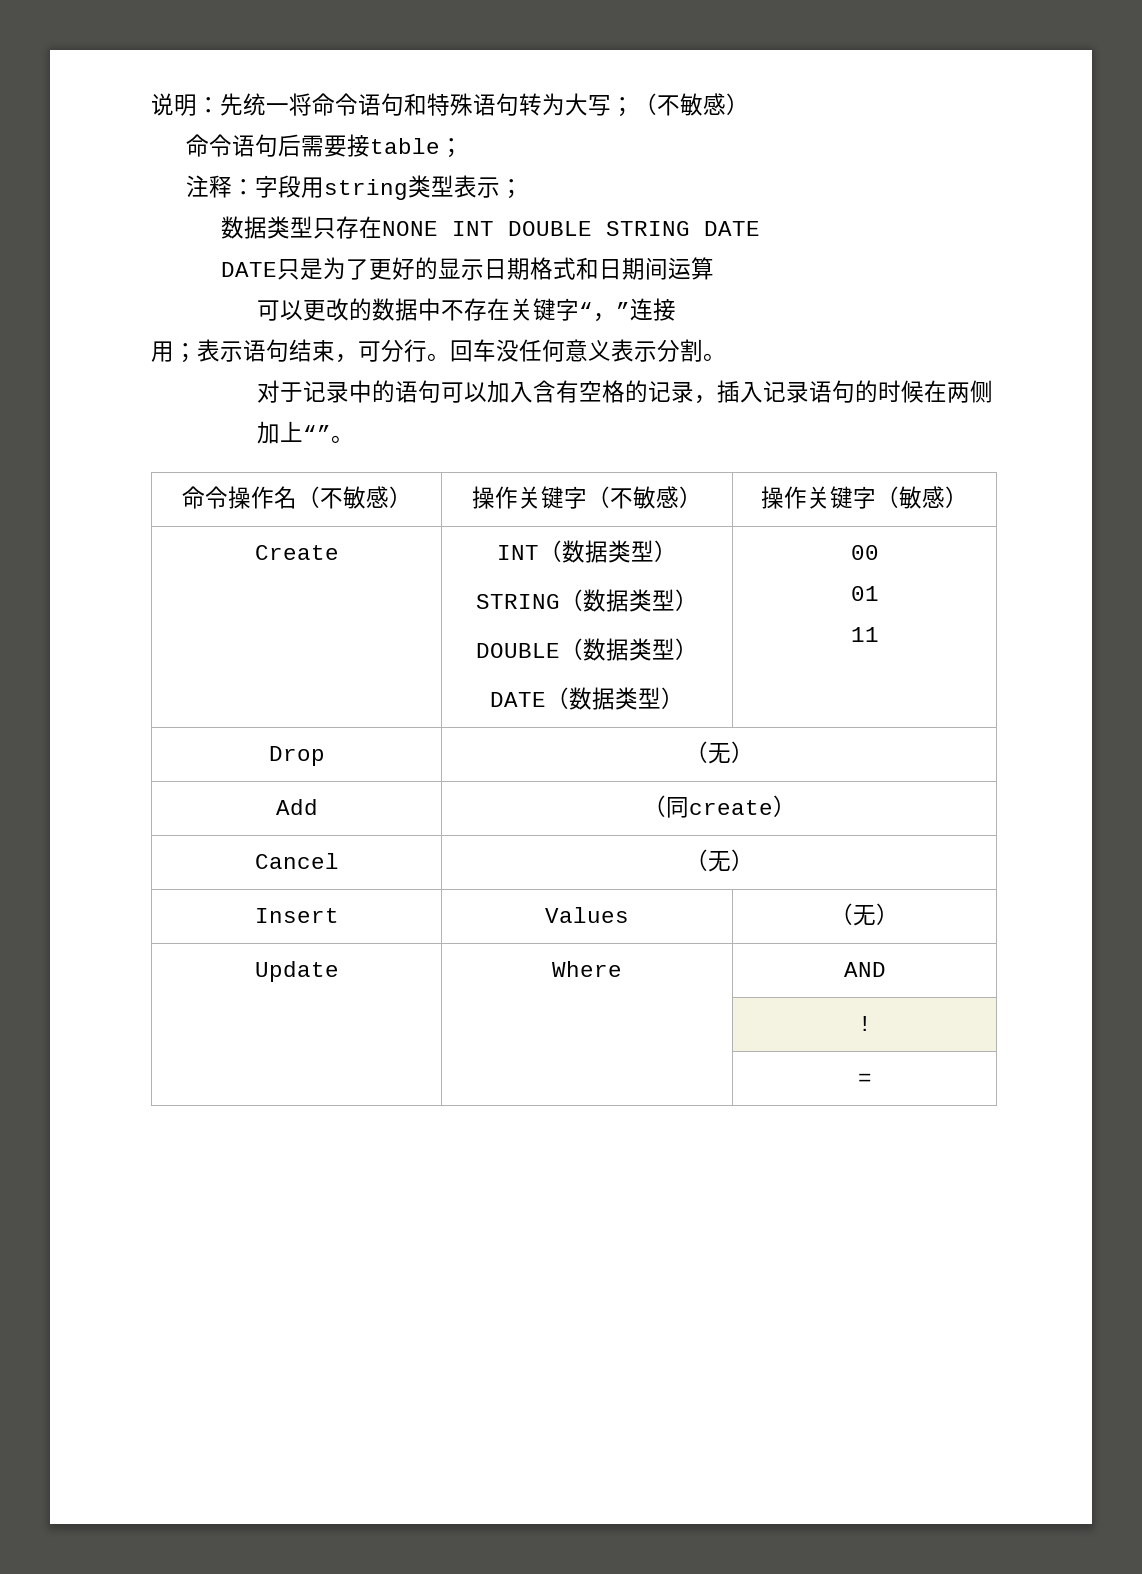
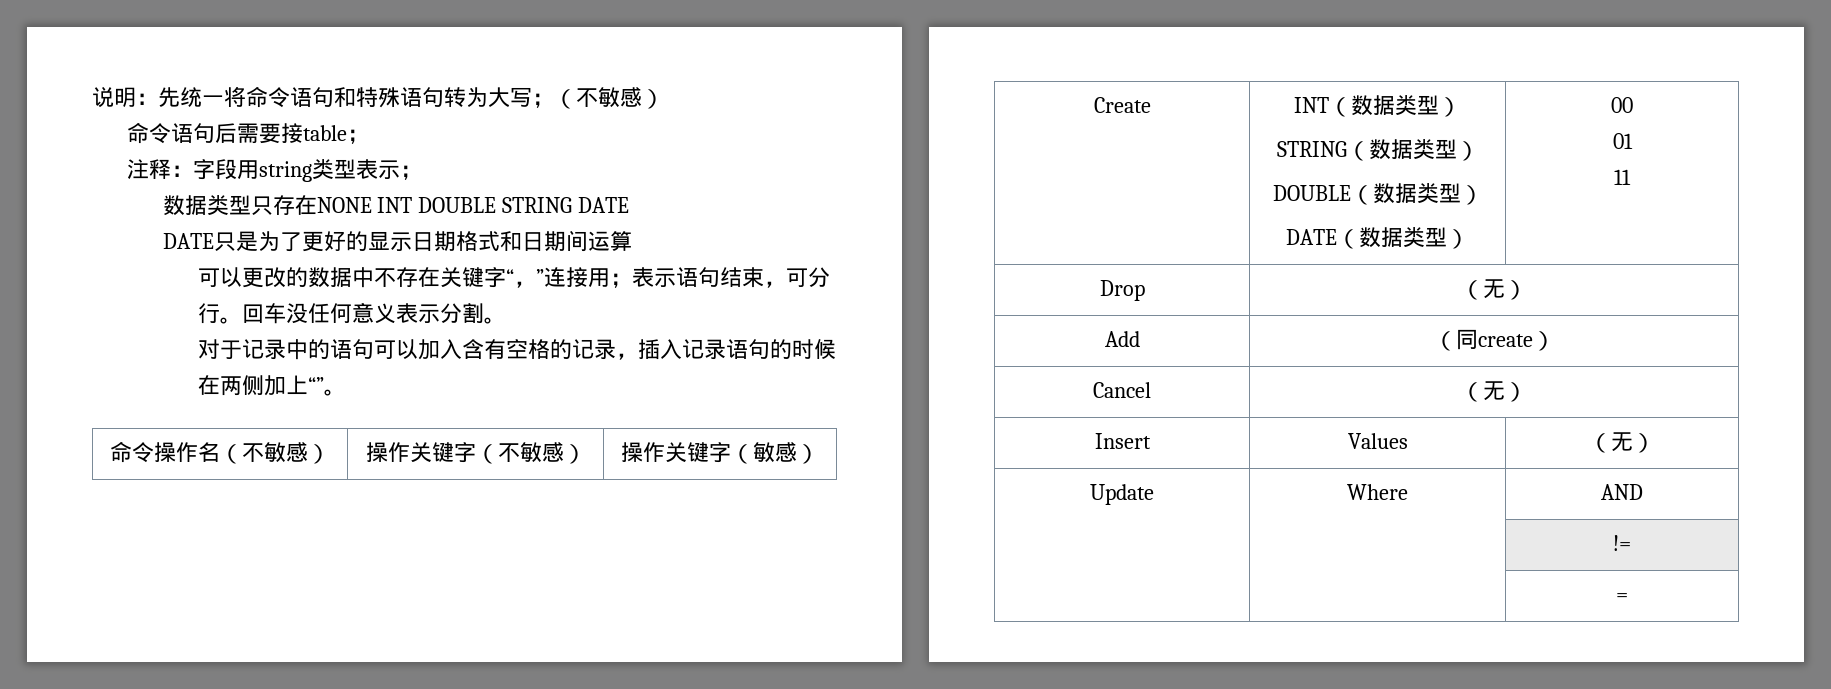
(676, 309) // -> (588, 277) none
[857,1016,872,1031] ! -> [1613,535,1631,551] !=

